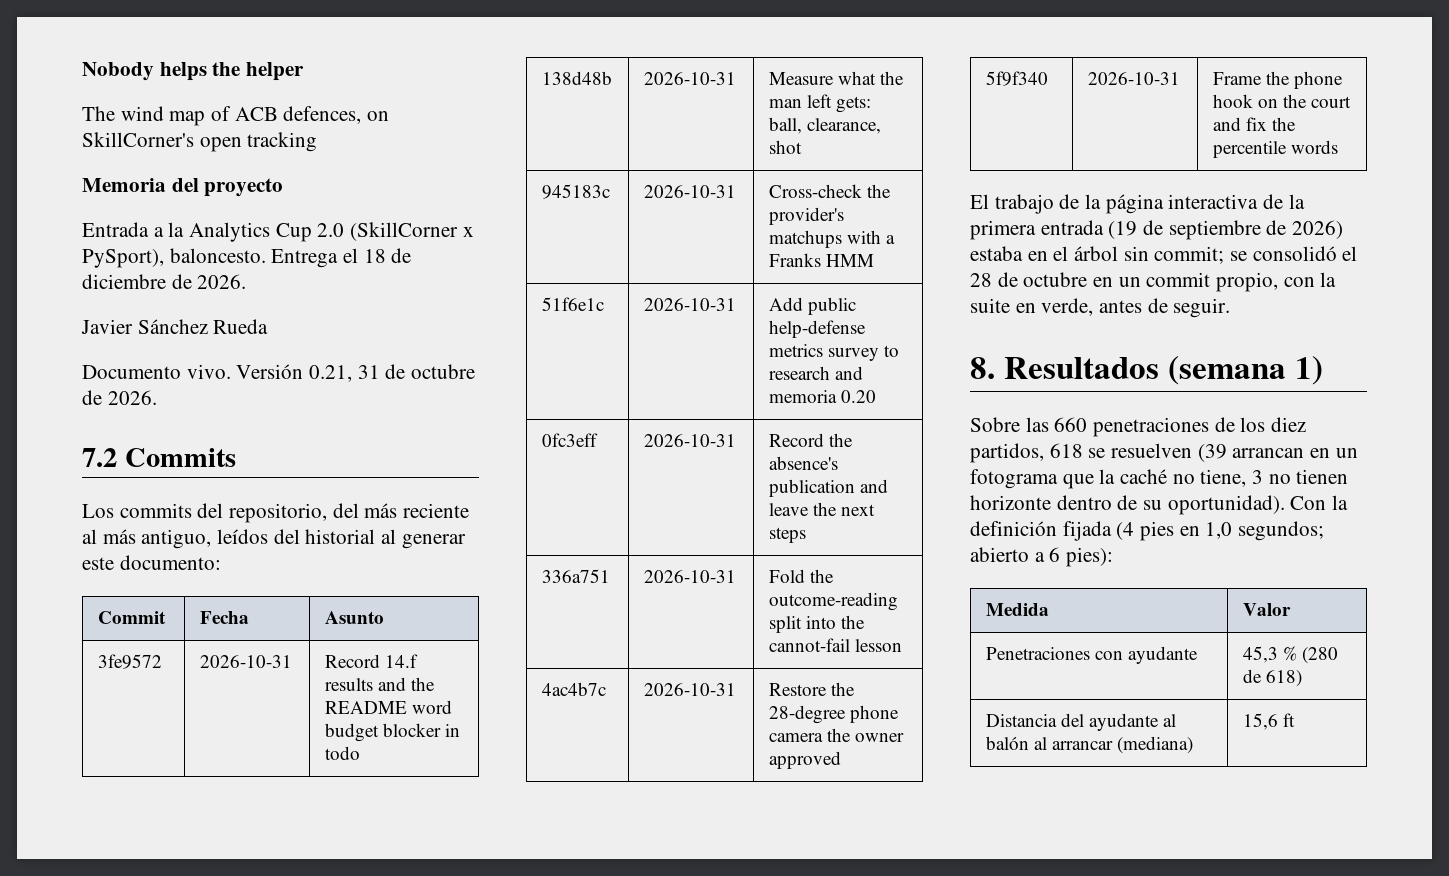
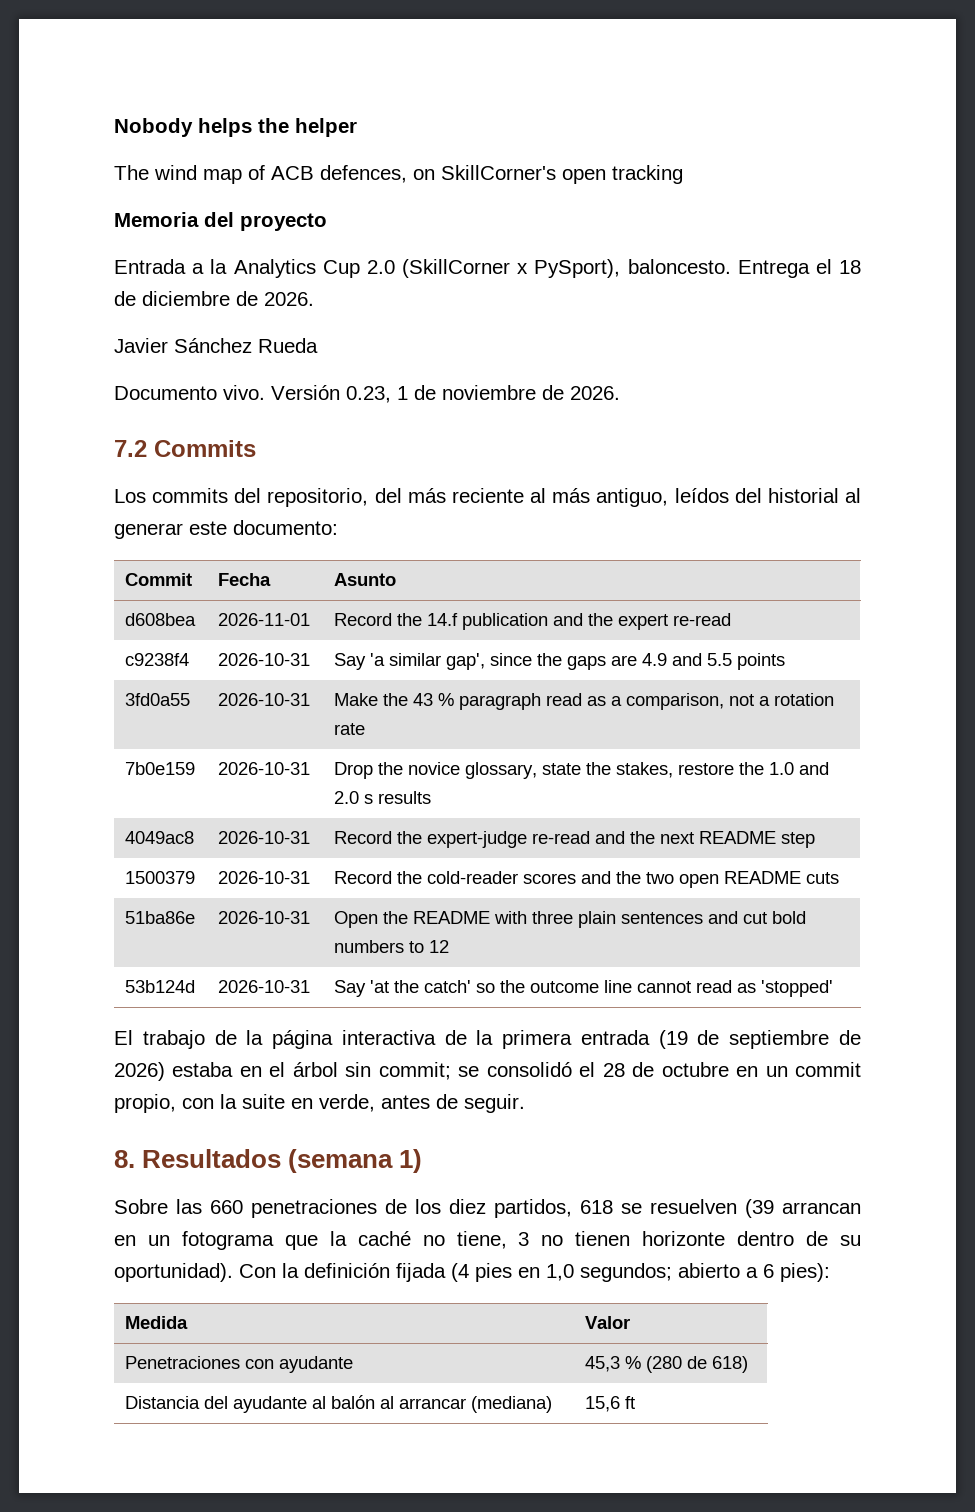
[309,364,476,382] 0.21, 31 de octubre -> [346,385,536,403] 0.23, 1 de noviembre
[97,654,162,669] [199,655,292,668] [324,654,419,668] [324,677,436,691] [324,700,453,714] [324,723,461,742] [324,746,360,760] [541,71,612,85] [643,72,736,85] [768,71,905,85] [768,94,872,113] [768,117,882,134] [768,140,802,154] [541,184,610,199] [643,185,736,198] [768,184,892,198] [768,207,844,225] [768,230,896,248] [768,253,875,267] [541,297,604,311] [643,298,736,311] [768,297,857,315] [768,320,866,338] [768,344,900,361] [768,366,864,380] [768,390,877,403] [541,433,598,447] [643,434,736,447] [768,433,854,447] [768,456,838,470] [768,479,889,497] [768,502,876,516] [768,527,806,543] [541,569,610,583] [643,570,736,583] [768,569,835,583] [768,592,898,611] [768,615,866,633] [768,638,903,652] [541,682,606,696] [643,683,736,696] [768,682,856,696] [768,705,900,724] [768,728,905,742] [768,751,841,769] [985,71,1048,86] [1087,72,1180,85] [1212,71,1344,89] [1212,94,1352,108] [1212,117,1297,131] [1212,140,1339,158] 3fe9572 | 2026-10-31 | Record 14.f results and the README word budget blocker in todo // 138d48b | 2026-10-31 | Measure what the man left gets: ball, clearance, shot // 945183c | 2026-10-31 | Cross-check the provider's matchups with a Franks HMM // 51f6e1c | 2026-10-31 | Add public help-defense metrics survey to research and memoria 0.20 // 0fc3eff | 2026-10-31 | Record the absence's publication and leave the next steps // 336a751 | 2026-10-31 | Fold the outcome-reading split into the cannot-fail lesson // 4ac4b7c | 2026-10-31 | Restore the 28-degree phone camera the owner approved // 5f9f340 | 2026-10-31 | Frame the phone hook on the court and fix the percentile words -> [125,613,197,626] [218,613,311,626] [334,613,732,630] [125,653,190,666] [218,653,311,666] [334,653,786,670] [125,693,191,706] [218,693,311,706] [334,693,835,710] [334,723,366,735] [125,762,196,775] [218,762,311,775] [334,762,830,779] [334,791,432,804] [125,831,195,844] [218,831,311,844] [334,831,816,848] [125,871,196,884] [218,871,311,884] [334,871,840,888] [125,911,196,924] [218,911,311,924] [334,911,807,928] [334,940,450,953] [125,980,196,993] [218,980,311,993] [334,980,834,997] d608bea | 2026-11-01 | Record the 14.f publication and the expert re-read // c9238f4 | 2026-10-31 | Say 'a similar gap', since the gaps are 4.9 and 5.5 points // 3fd0a55 | 2026-10-31 | Make the 43 % paragraph read as a comparison, not a rotation rate // 7b0e159 | 2026-10-31 | Drop the novice glossary, state the stakes, restore the 1.0 and 2.0 s results // 4049ac8 | 2026-10-31 | Record the expert-judge re-read and the next README step // 1500379 | 2026-10-31 | Record the cold-reader scores and the two open README cuts // 51ba86e | 2026-10-31 | Open the README with three plain sentences and cut bold numbers to 12 // 53b124d | 2026-10-31 | Say 'at the catch' so the outcome line cannot read as 'stopped'

